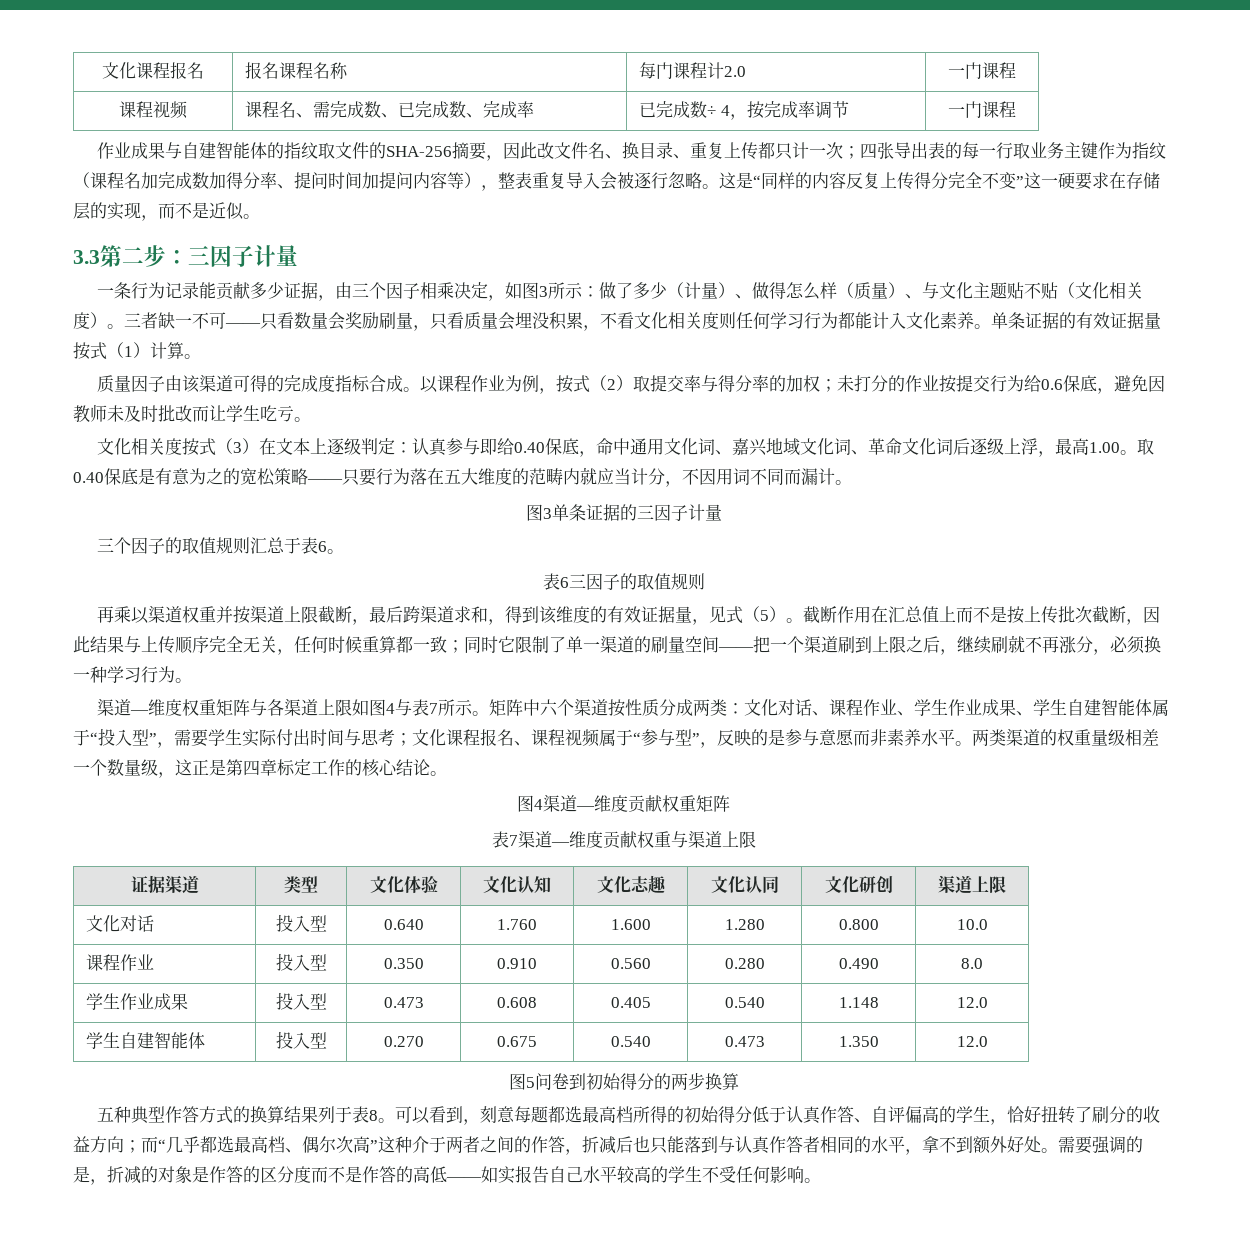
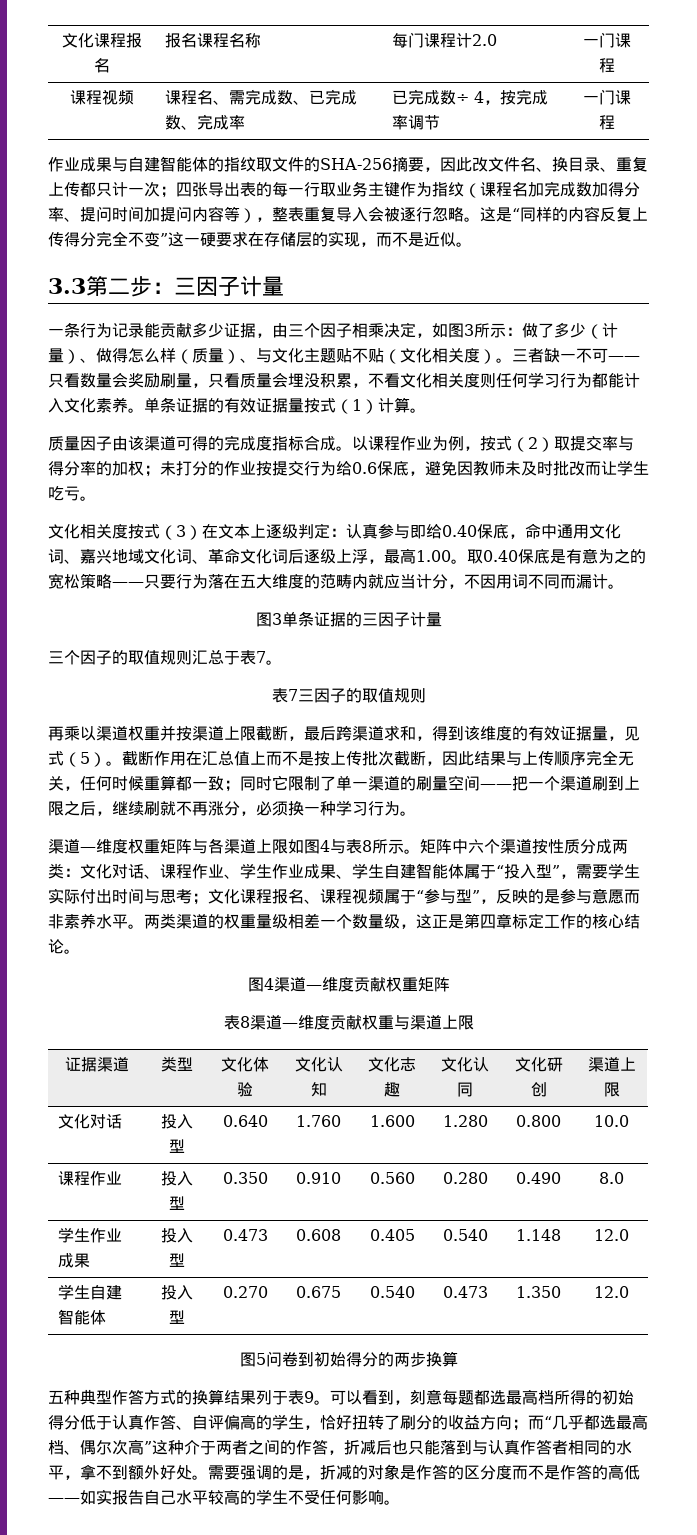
[318,541,328,552] 6 -> [256,651,266,663] 7
[559,577,569,588] 6 -> [287,689,298,701] 7
[429,703,439,714] 7 -> [362,840,372,852] 8
[508,835,518,846] 7 -> [239,1016,250,1028] 8
[369,1110,379,1121] 8 -> [304,1391,314,1403] 9

